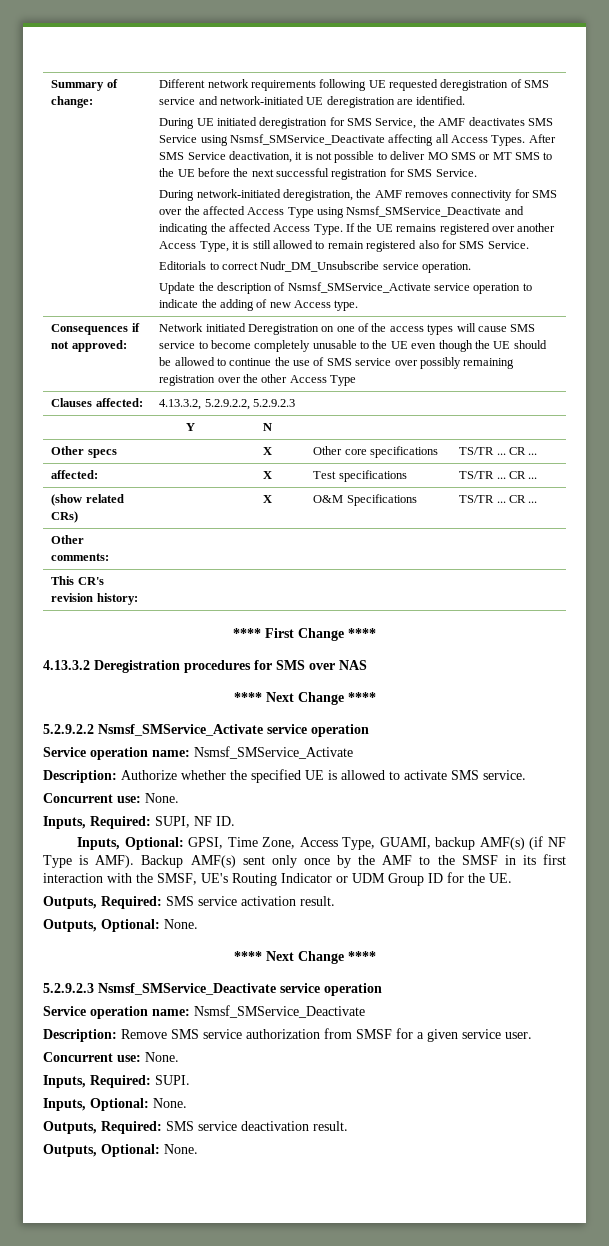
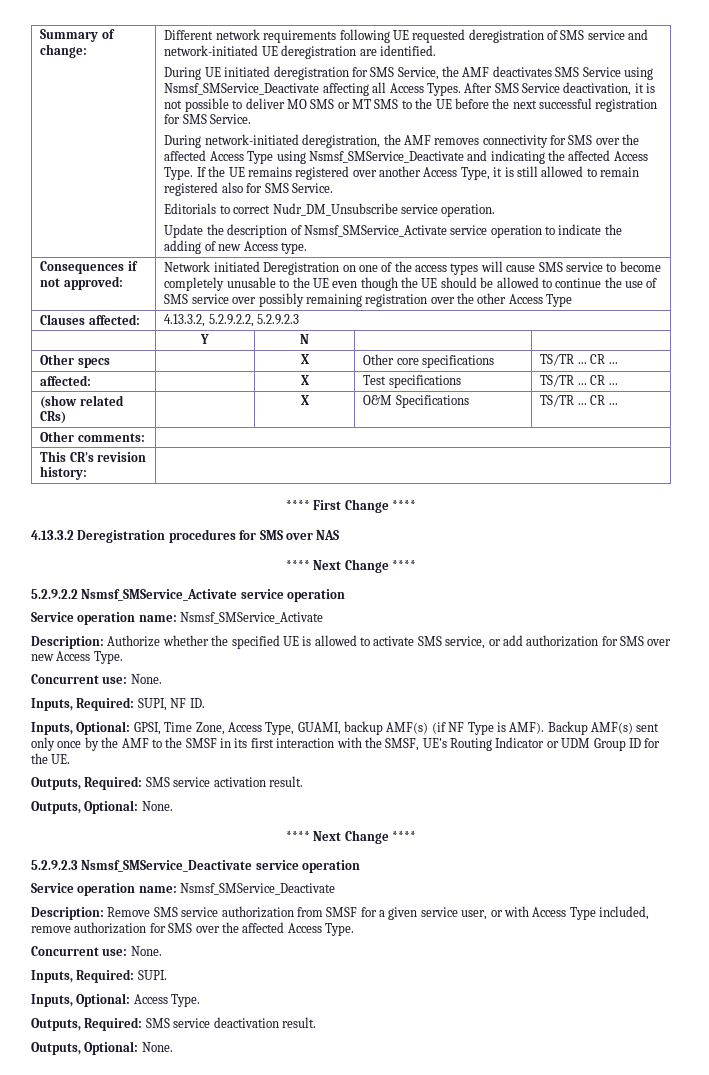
[483,770,526,780] service. -> [445,635,672,649] [31,651,123,664] service, or add authorization for SMS over new Access Type.
[505,1032,532,1039] user. -> [461,906,649,920] [31,922,354,936] user, or with Access Type included, remove authorization for SMS over the affected Access Type.
[153,1098,187,1108] None. -> [133,994,201,1007] Access Type.

